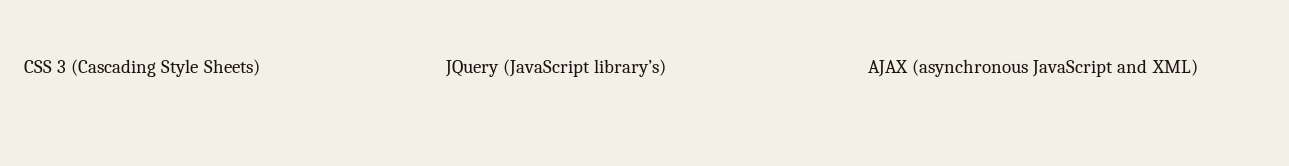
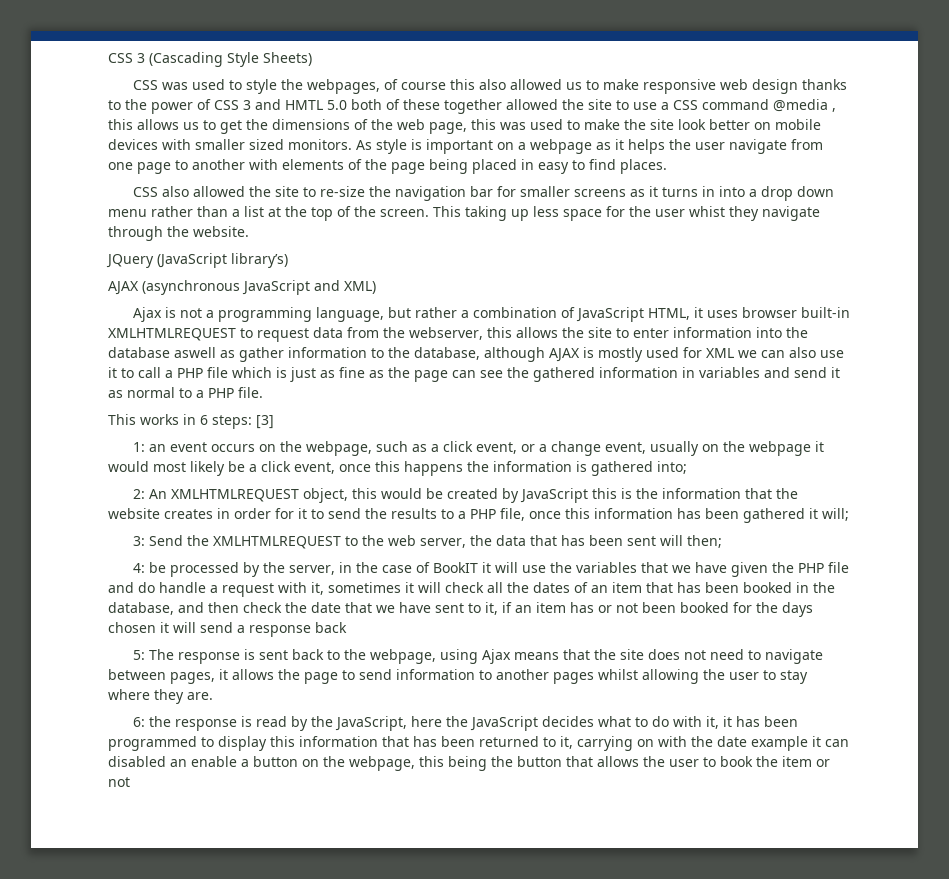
(260, 67) none -> [133,79,848,94] [108,99,836,114] [108,119,821,134] [108,139,823,154] [108,159,667,174] [133,186,835,201] [108,206,820,221] [108,226,249,241] // CSS was used to style the webpages, of course this also allowed us to make responsive web design thanks to the power of CSS 3 and HMTL 5.0 both of these together allowed the site to use a CSS command @media , this allows us to get the dimensions of the web page, this was used to make the site look better on mobile devices with smaller sized monitors. As style is important on a webpage as it helps the user navigate from one page to another with elements of the page being placed in easy to find places. // CSS also allowed the site to re-size the navigation bar for smaller screens as it turns in into a drop down menu rather than a list at the top of the screen. This taking up less space for the user whist they navigate through the website.
(1198, 67) none -> [133,307,851,322] [108,327,808,342] [108,347,844,362] [108,367,840,382] [108,387,263,398] [108,414,274,429] [133,441,825,456] [108,461,687,476] [133,488,799,503] [108,508,849,523] [133,535,723,549] [133,562,850,577] [108,582,835,597] [108,602,813,617] [108,622,347,637] [133,649,824,664] [108,669,808,684] [108,689,213,704] [133,716,799,731] [108,736,849,751] [108,756,830,771] [108,777,130,787] // Ajax is not a programming language, but rather a combination of JavaScript HTML, it uses browser built-in XMLHTMLREQUEST to request data from the webserver, this allows the site to enter information into the database aswell as gather information to the database, although AJAX is mostly used for XML we can also use it to call a PHP file which is just as fine as the page can see the gathered information in variables and send it as normal to a PHP file. // This works in 6 steps: [3] // 1: an event occurs on the webpage, such as a click event, or a change event, usually on the webpage it would most likely be a click event, once this happens the information is gathered into; // 2: An XMLHTMLREQUEST object, this would be created by JavaScript this is the information that the website creates in order for it to send the results to a PHP file, once this information has been gathered it will; // 3: Send the XMLHTMLREQUEST to the web server, the data that has been sent will then; // 4: be processed by the server, in the case of BookIT it will use the variables that we have given the PHP file and do handle a request with it, sometimes it will check all the dates of an item that has been booked in the database, and then check the date that we have sent to it, if an item has or not been booked for the days chosen it will send a response back // 5: The response is sent back to the webpage, using Ajax means that the site does not need to navigate between pages, it allows the page to send information to another pages whilst allowing the user to stay where they are. // 6: the response is read by the JavaScript, here the JavaScript decides what to do with it, it has been programmed to display this information that has been returned to it, carrying on with the date example it can disabled an enable a button on the webpage, this being the button that allows the user to book the item or not

